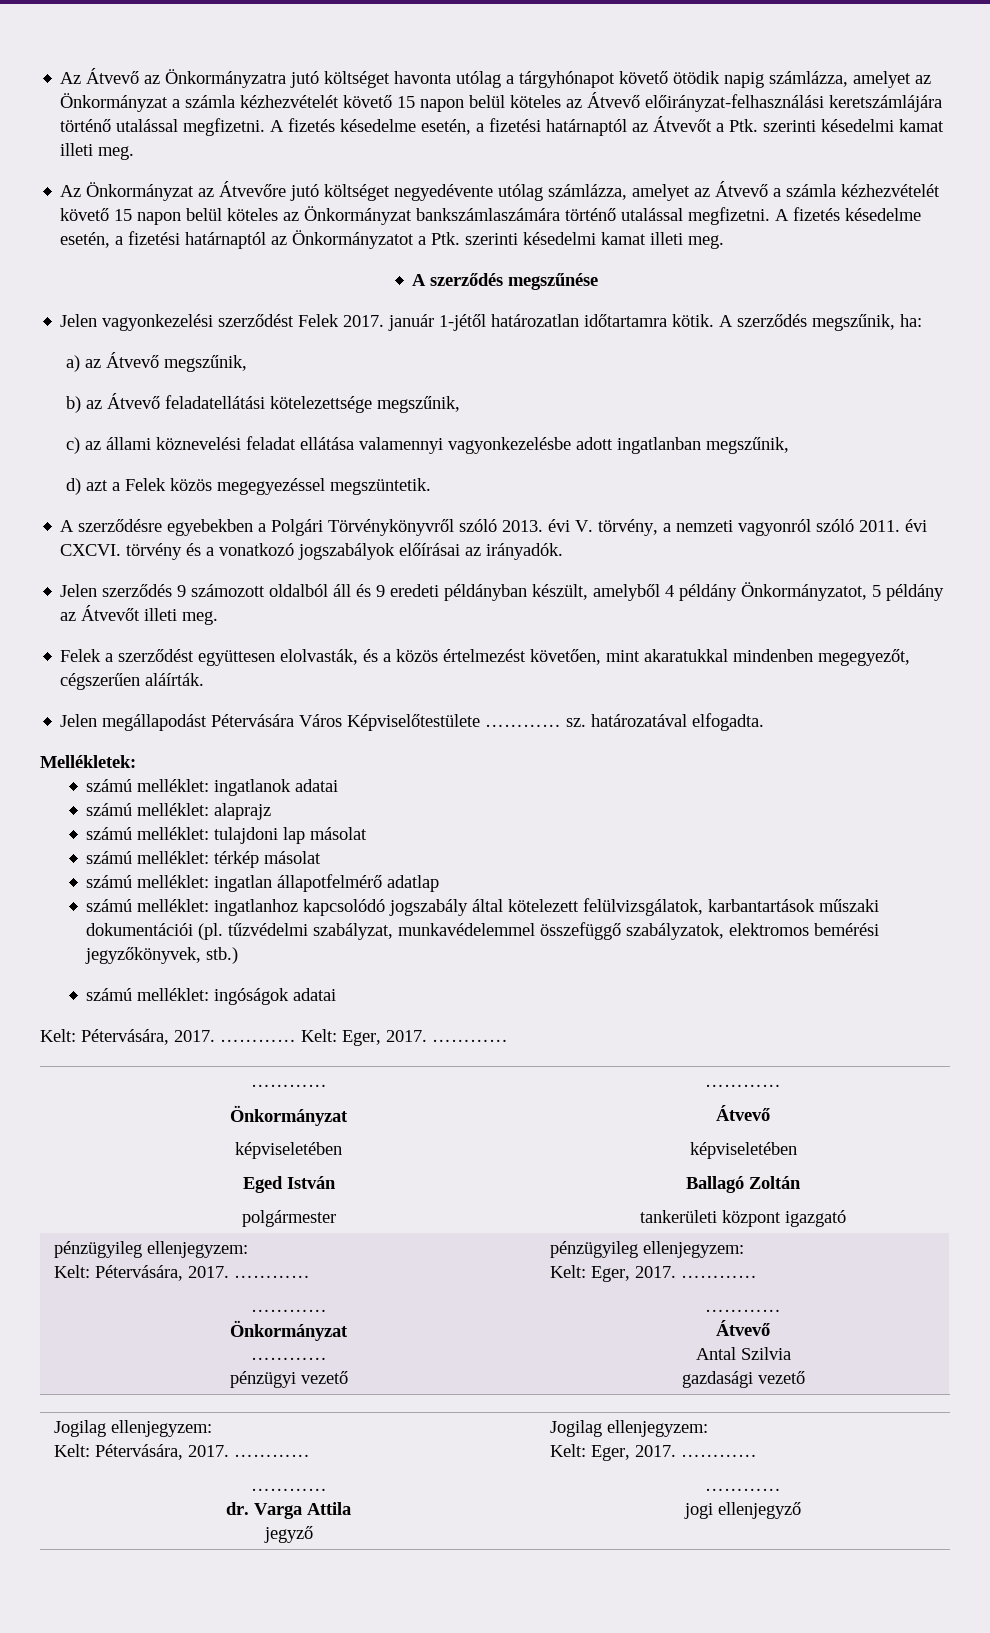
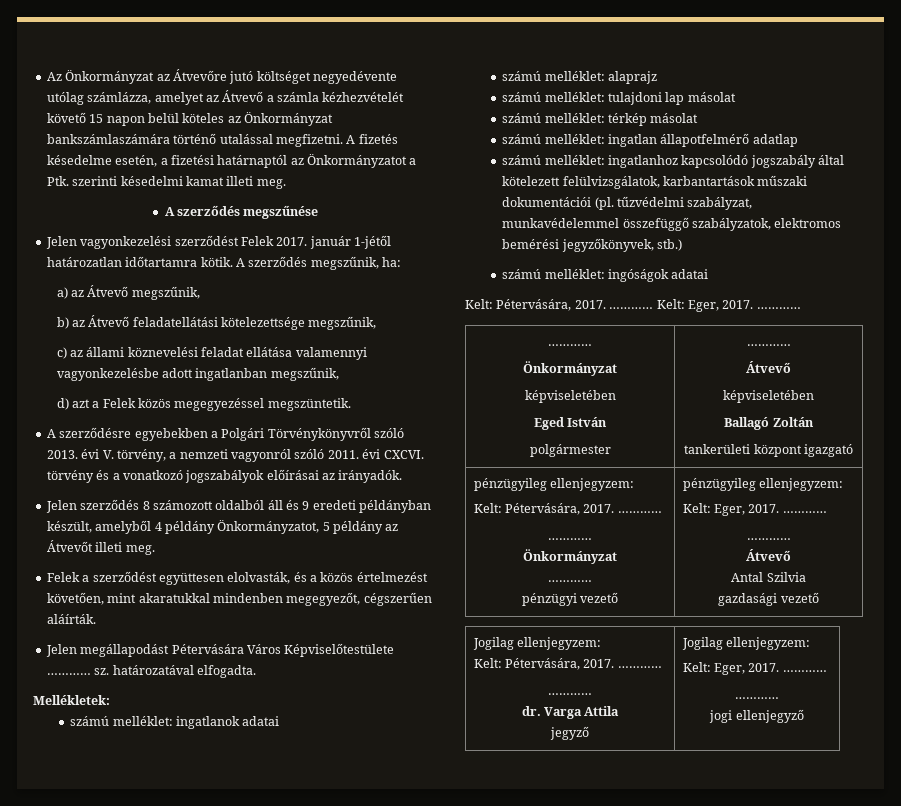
[60,68,932,88] [60,92,943,112] [60,116,945,136] [60,143,135,160] [60,185,82,197] Az Átvevő az Önkormányzatra jutó költséget havonta utólag a tárgyhónapot követő ötödik napig számlázza, amelyet az Önkormányzat a számla kézhezvételét követő 15 napon belül köteles az Átvevő előirányzat-felhasználási keretszámlájára történő utalással megfizetni. A fizetés késedelme esetén, a fizetési határnaptól az Átvevőt a Ptk. szerinti késedelmi kamat illeti meg. // Az -> [46,72,62,81] Az
[177,585,187,597] 9 -> [142,501,150,510] 8

